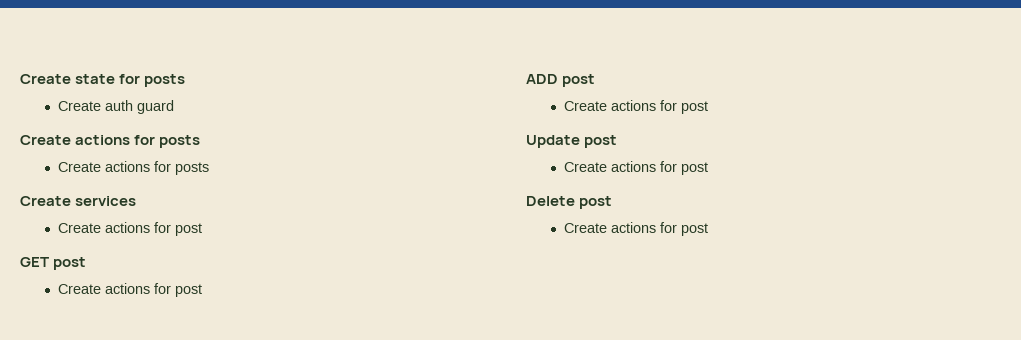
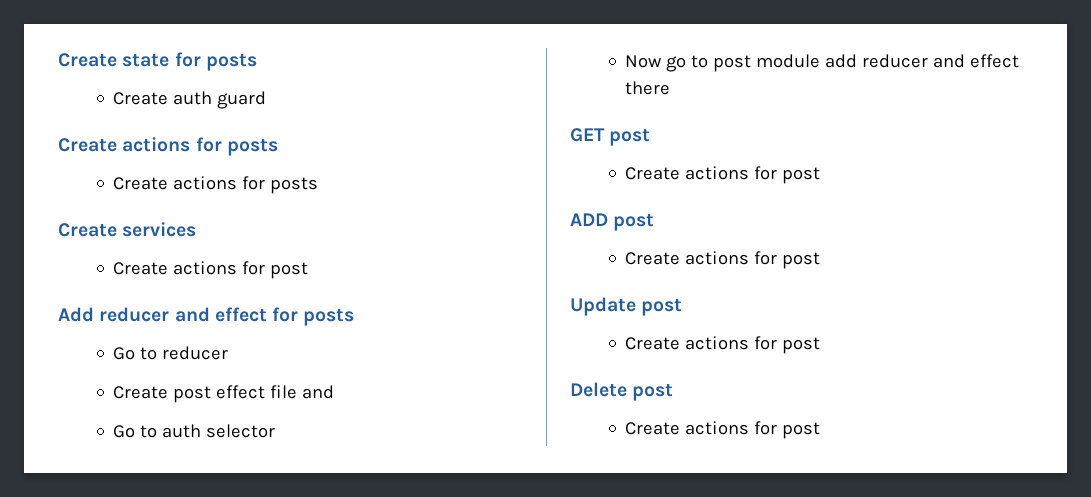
(203, 229) none -> [58,307,355,326] [113,346,229,360] [113,385,335,403] [113,424,276,438] [625,54,1020,72] [625,81,671,95] // Add reducer and effect for posts // Go to reducer // Create post effect file and // Go to auth selector // Now go to post module add reducer and effect there

